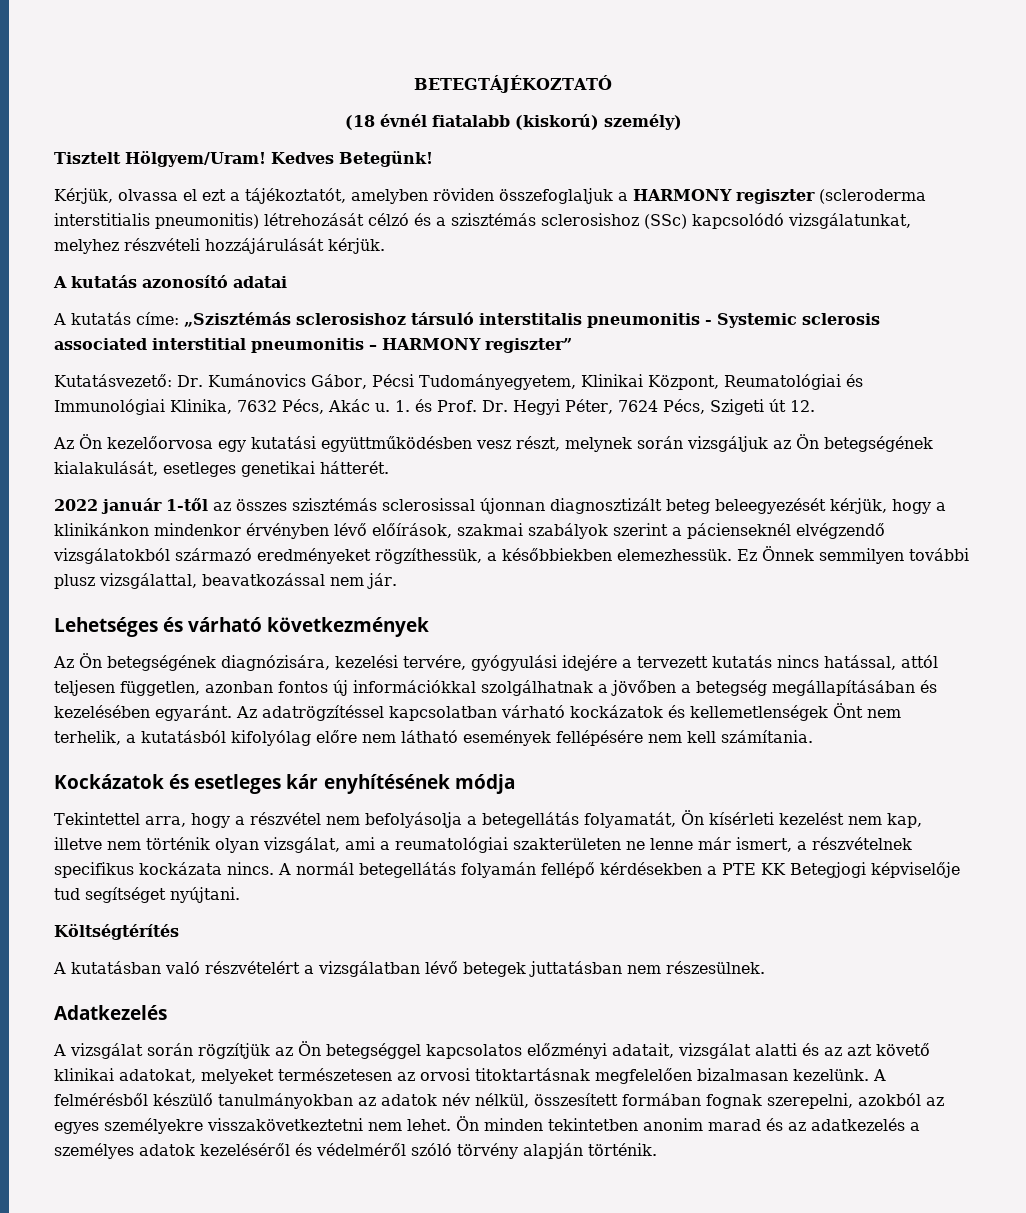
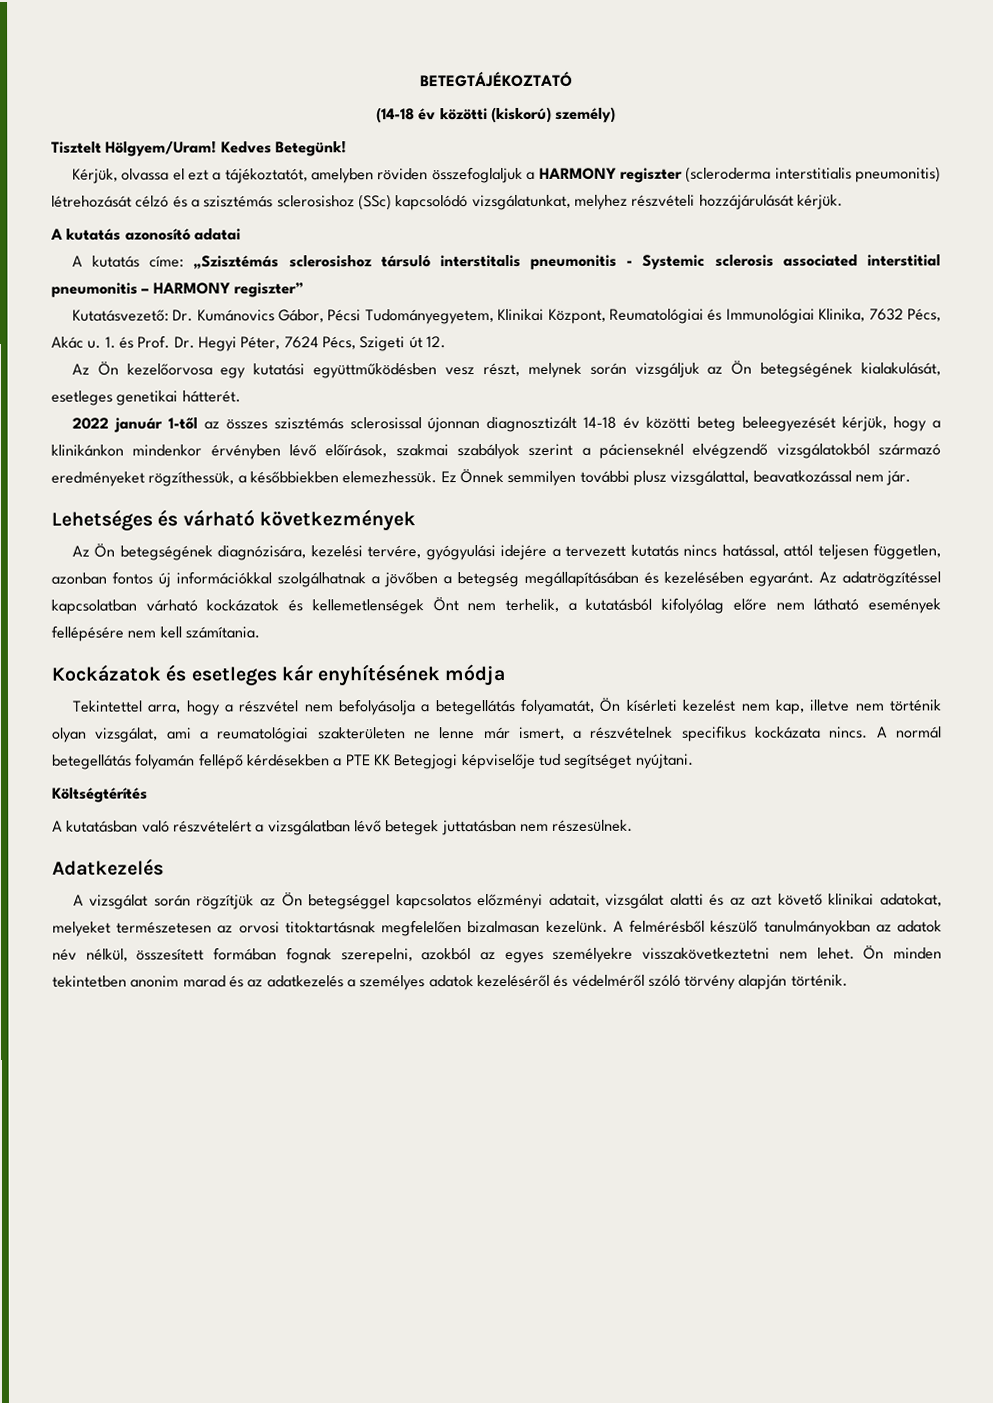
[344,114,510,130] (18 évnél fiatalabb -> [375,107,488,124] (14-18 év közötti
(662, 506) none -> [583,416,692,429] 14-18 év közötti

